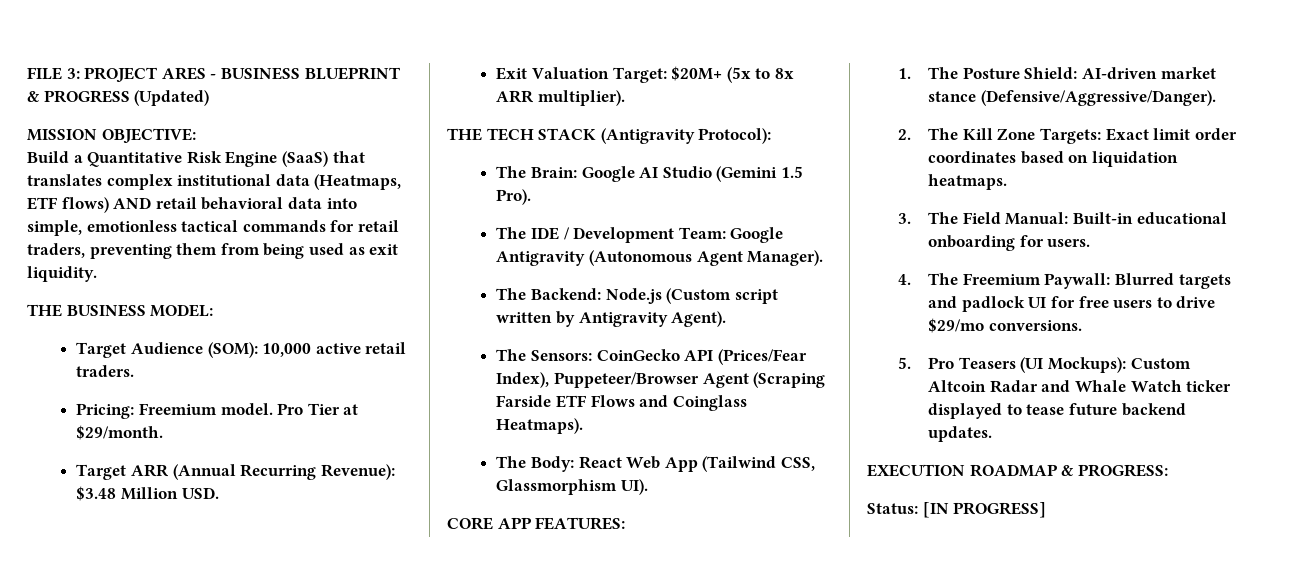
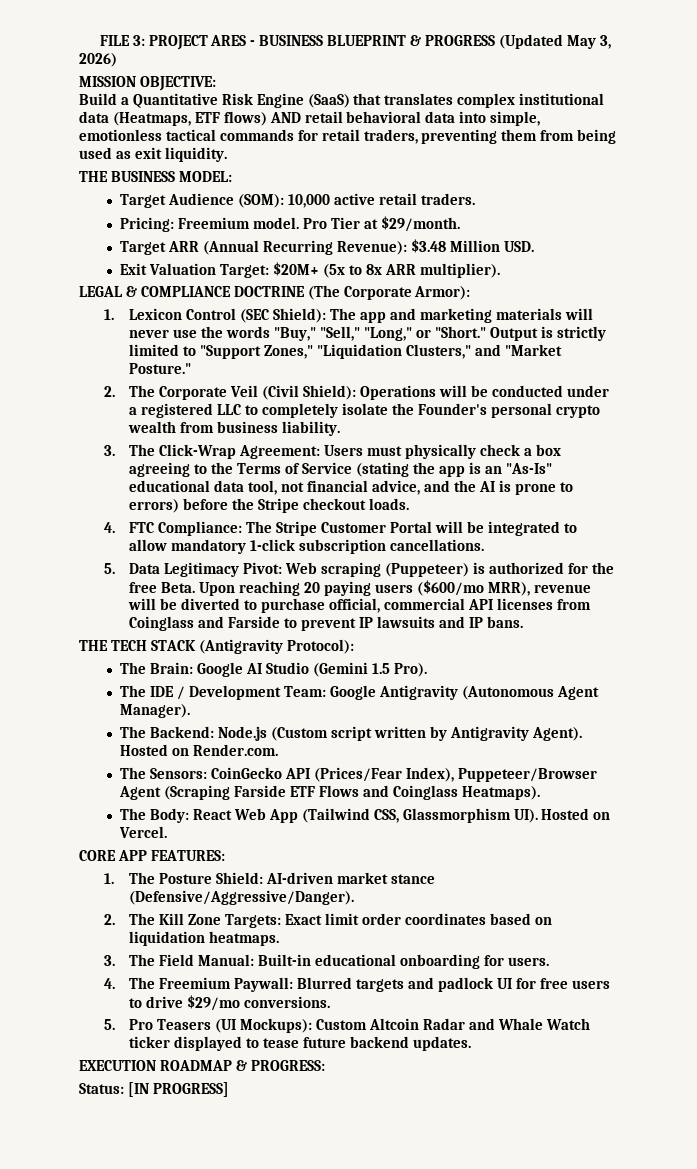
[134,90,210,106] (Updated) -> [498,34,611,49] [79,53,117,67] (Updated May 3, 2026)
(625, 98) none -> [79,285,471,300] [104,308,593,323] [129,326,606,341] [129,344,562,359] [129,363,192,374] [104,385,609,400] [129,403,600,418] [128,421,341,436] [104,444,561,459] [129,462,552,477] [129,480,573,495] [129,498,410,513] [104,521,577,536] [129,539,485,554] [104,562,614,577] [129,580,591,596] [128,598,591,613] [129,616,523,631] // LEGAL & COMPLIANCE DOCTRINE (The Corporate Armor): // 1. Lexicon Control (SEC Shield): The app and marketing materials will never use the words "Buy," "Sell," "Long," or "Short." Output is strictly limited to "Support Zones," "Liquidation Clusters," and "Market Posture." // 2. The Corporate Veil (Civil Shield): Operations will be conducted under a registered LLC to completely isolate the Founder's personal crypto wealth from business liability. // 3. The Click-Wrap Agreement: Users must physically check a box agreeing to the Terms of Service (stating the app is an "As-Is" educational data tool, not financial advice, and the AI is prone to errors) before the Stripe checkout loads. // 4. FTC Compliance: The Stripe Customer Portal will be integrated to allow mandatory 1-click subscription cancellations. // 5. Data Legitimacy Pivot: Web scraping (Puppeteer) is authorized for the free Beta. Upon reaching 20 paying users ($600/mo MRR), revenue will be diverted to purchase official, commercial API licenses from Coinglass and Farside to prevent IP lawsuits and IP bans.
(727, 319) none -> [120,744,279,756] Hosted on Render.com.
(648, 487) none -> [541,808,611,820] [119,826,168,838] Hosted on Vercel.

